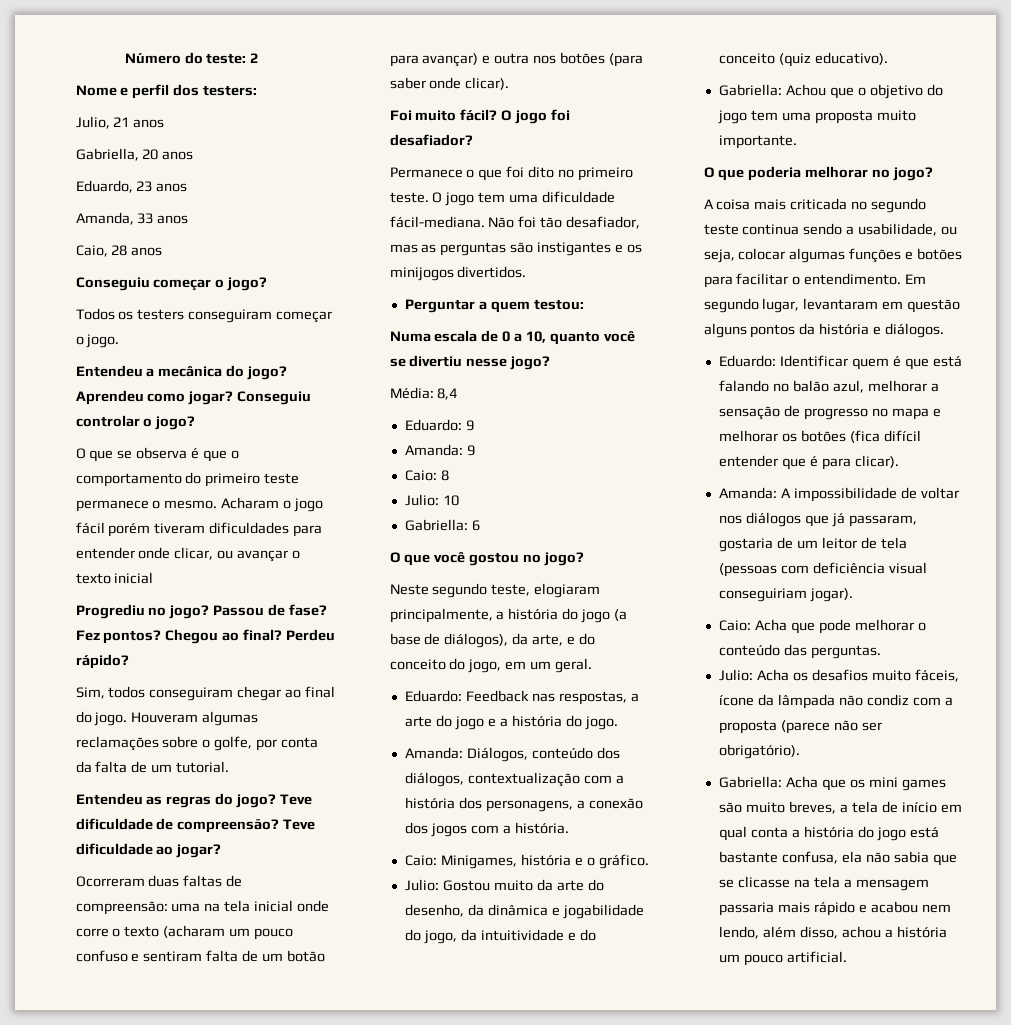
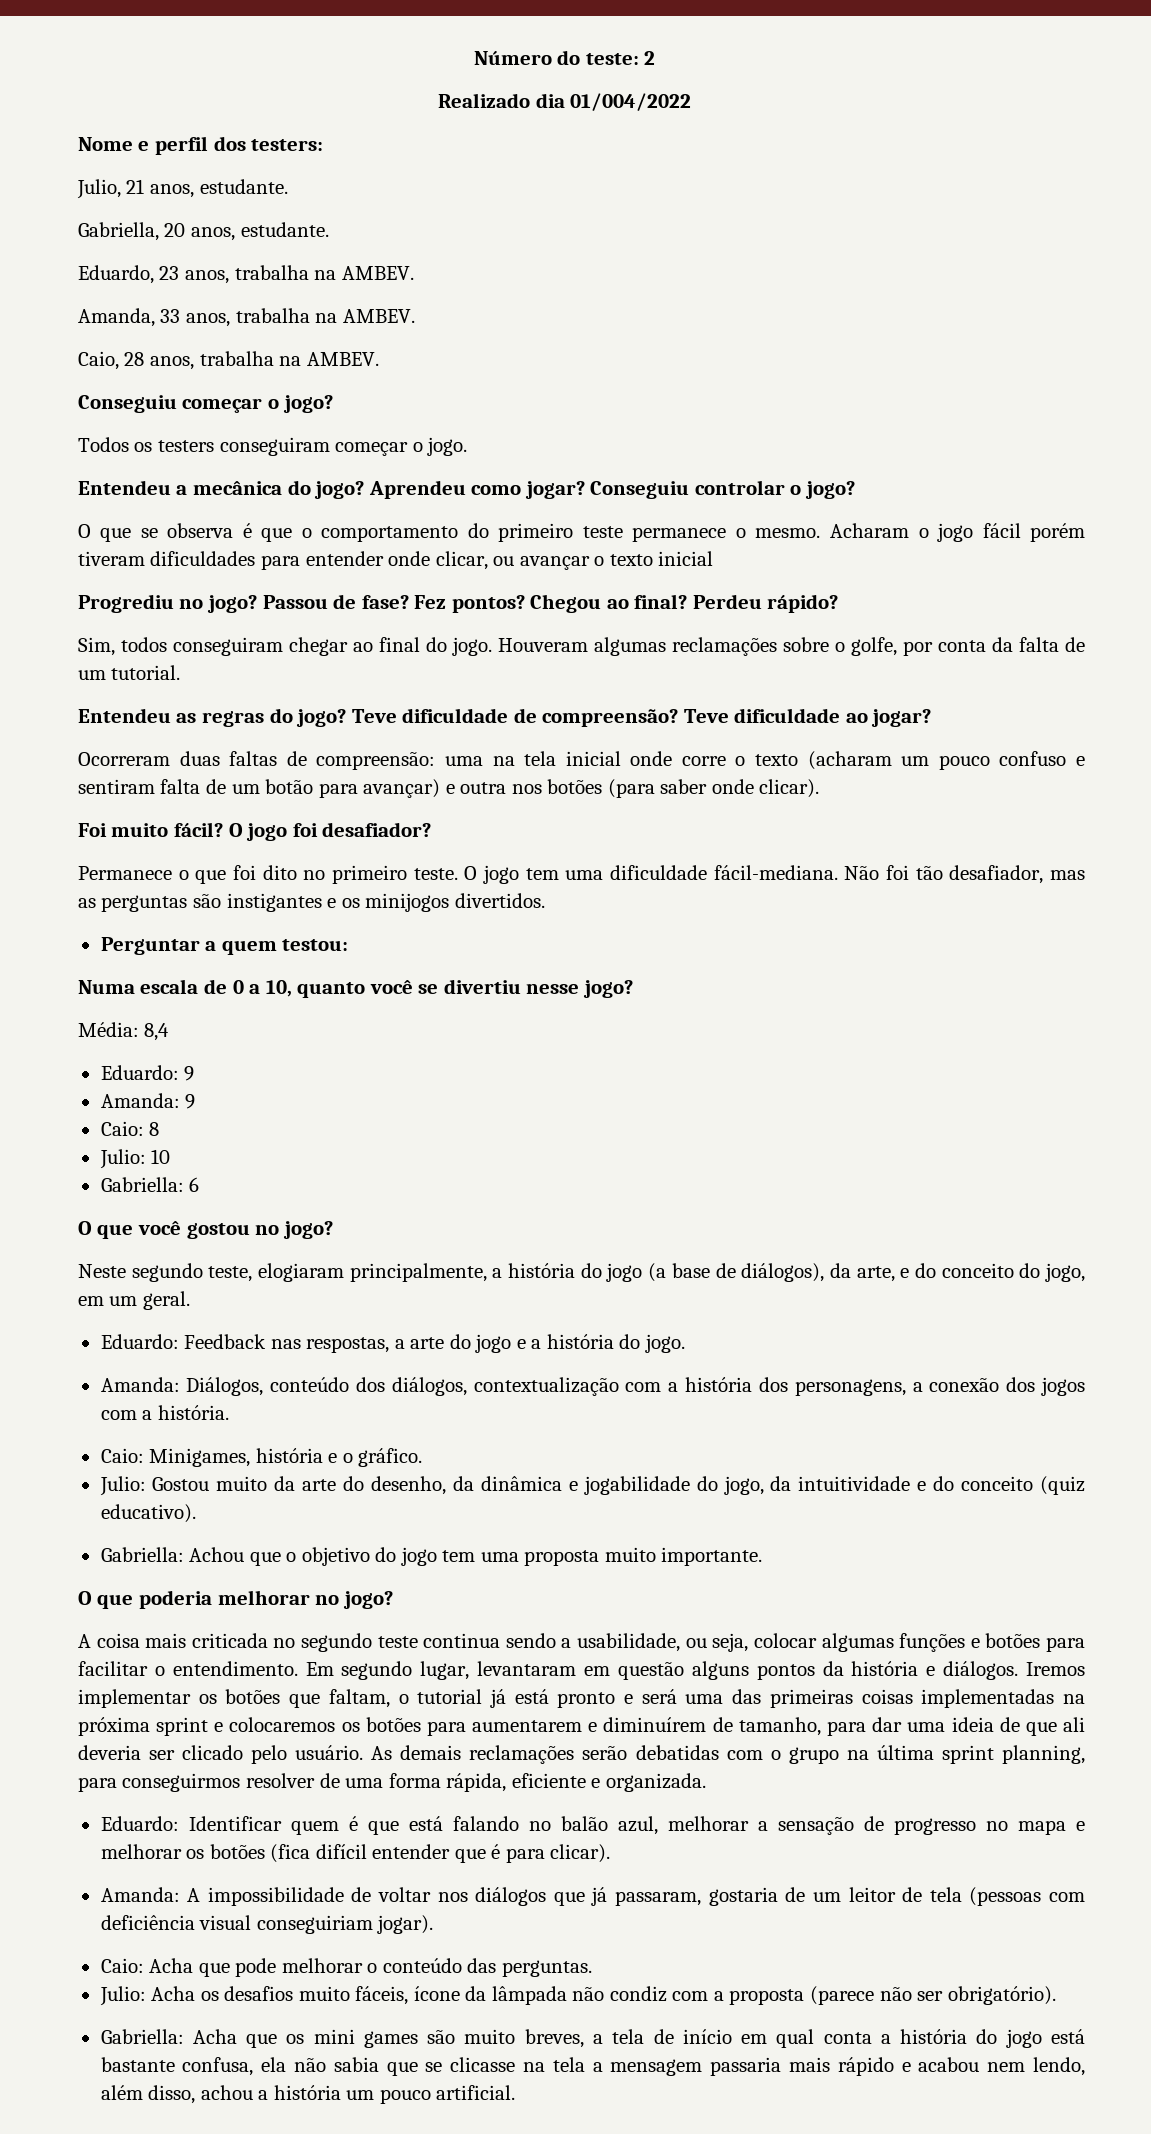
(259, 58) none -> [437,93,692,111] // Realizado dia 01/004/2022
[133,119,165,128] anos -> [150,179,288,198] anos, estudante.
[162,151,194,160] anos -> [191,222,329,241] anos, estudante.
[156,183,188,192] [75,212,189,225] [75,245,163,257] anos // Amanda, 33 anos // Caio, 28 anos -> [185,265,414,284] [77,308,415,327] [77,351,379,370] anos, trabalha na AMBEV. // Amanda, 33 anos, trabalha na AMBEV. // Caio, 28 anos, trabalha na AMBEV.
(945, 330) none -> [1026,1662,1085,1676] [77,1689,1086,1708] [77,1717,1085,1736] [77,1745,1086,1764] [77,1773,706,1792] Iremos implementar os botões que faltam, o tutorial já está pronto e será uma das primeiras coisas implementadas na próxima sprint e colocaremos os botões para aumentarem e diminuírem de tamanho, para dar uma ideia de que ali deveria ser clicado pelo usuário. As demais reclamações serão debatidas com o grupo na última sprint planning, para conseguirmos resolver de uma forma rápida, eficiente e organizada.

